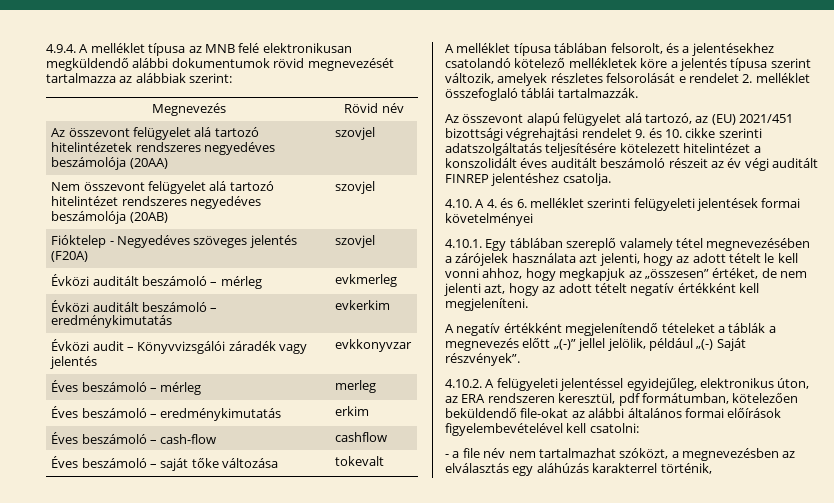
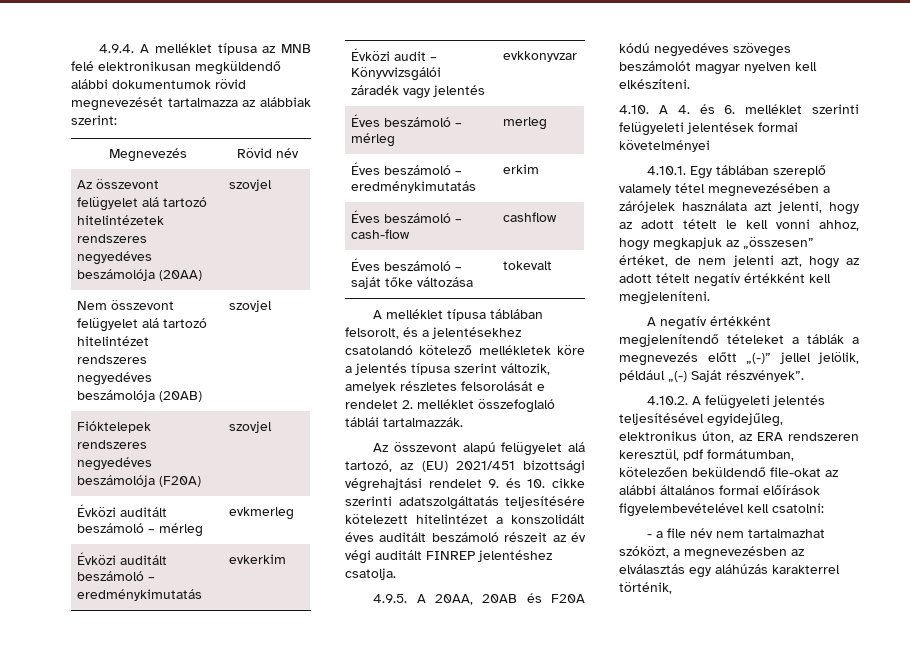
[51,235,297,248] Fióktelep - Negyedéves szöveges jelentés -> [76,421,151,433] [76,440,147,449] [76,457,152,471] [76,475,155,487] Fióktelepek rendszeres negyedéves beszámolója
(611, 179) none -> [373,593,585,605] [619,43,791,57] [619,61,817,75] [619,79,690,89] // 4.9.5. A 20AA, 20AB és F20A kódú negyedéves szöveges beszámolót magyar nyelven kell elkészíteni.
[560,378,624,391] jelentéssel -> [773,395,826,407] [619,413,704,425] jelentés teljesítésével

